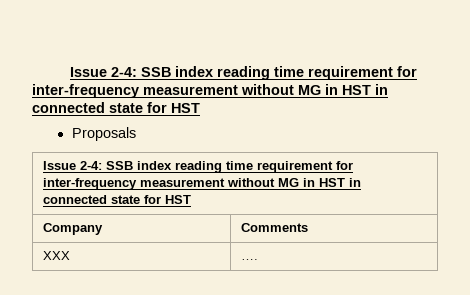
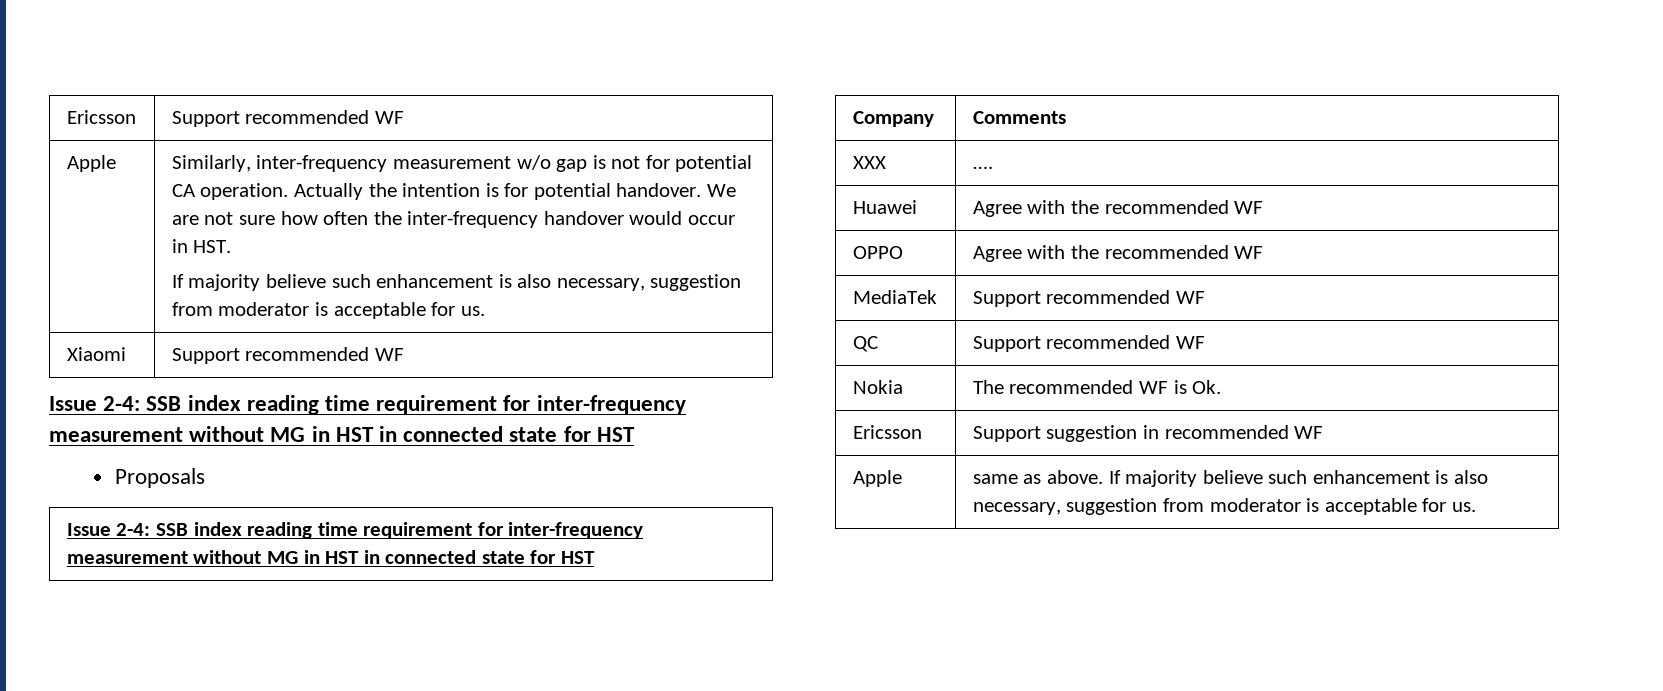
(69, 72) none -> [66,110,136,124] [171,110,404,127] [66,155,116,172] [171,155,753,172] [171,183,736,200] [171,211,735,228] [171,239,232,253] [171,274,742,291] [171,302,485,319] [66,347,126,361] [171,347,404,364] Ericsson | Support recommended WF // Apple | Similarly, inter-frequency measurement w/o gap is not for potential CA operation. Actually the intention is for potential handover. We are not sure how often the inter-frequency handover would occur in HST. // If majority believe such enhancement is also necessary, suggestion from moderator is acceptable for us. // Xiaomi | Support recommended WF //
(258, 259) none -> [852,200,917,214] [972,200,1264,217] [852,246,903,259] [972,245,1264,262] [852,290,937,304] [972,290,1205,307] [852,336,878,352] [972,335,1205,352] [852,380,903,394] [972,380,1222,394] [852,425,922,439] [972,425,1324,442] [852,470,902,487] [972,470,1488,487] [972,498,1476,515] // Huawei | Agree with the recommended WF // OPPO | Agree with the recommended WF // MediaTek | Support recommended WF // QC | Support recommended WF // Nokia | The recommended WF is Ok. // Ericsson | Support suggestion in recommended WF // Apple | same as above. If majority believe such enhancement is also necessary, suggestion from moderator is acceptable for us.

